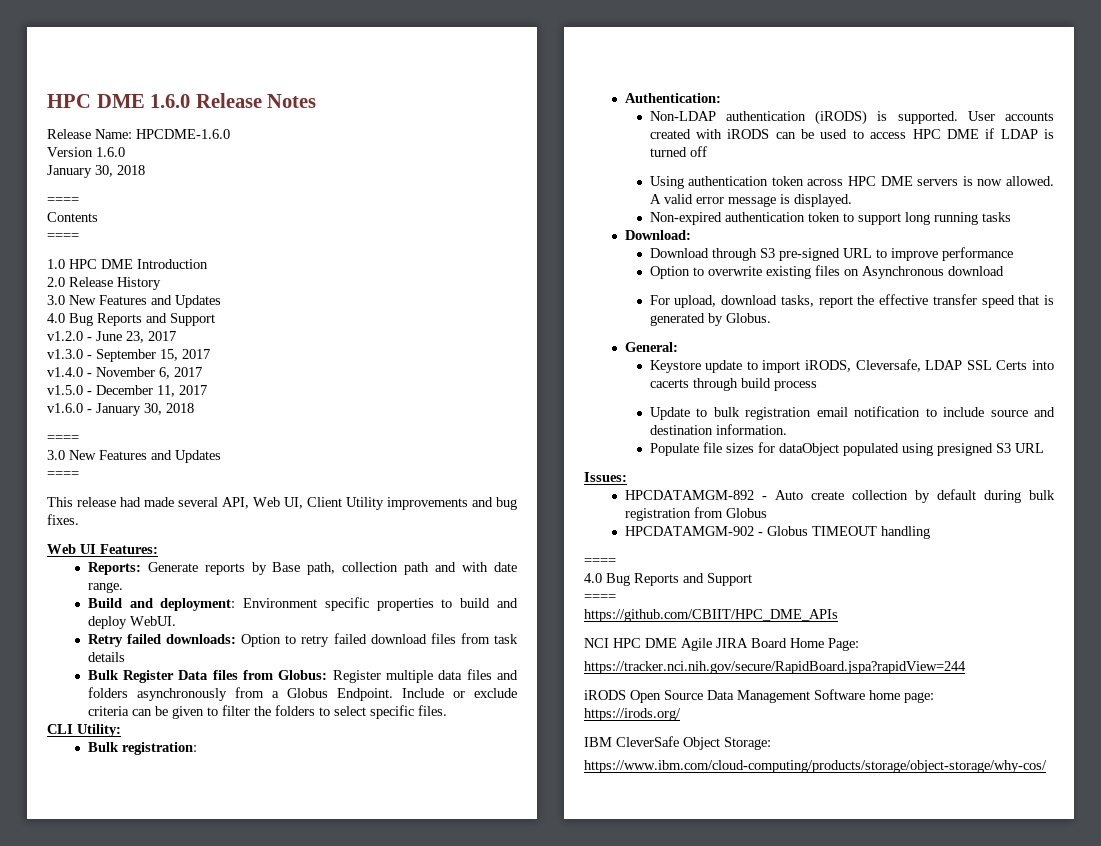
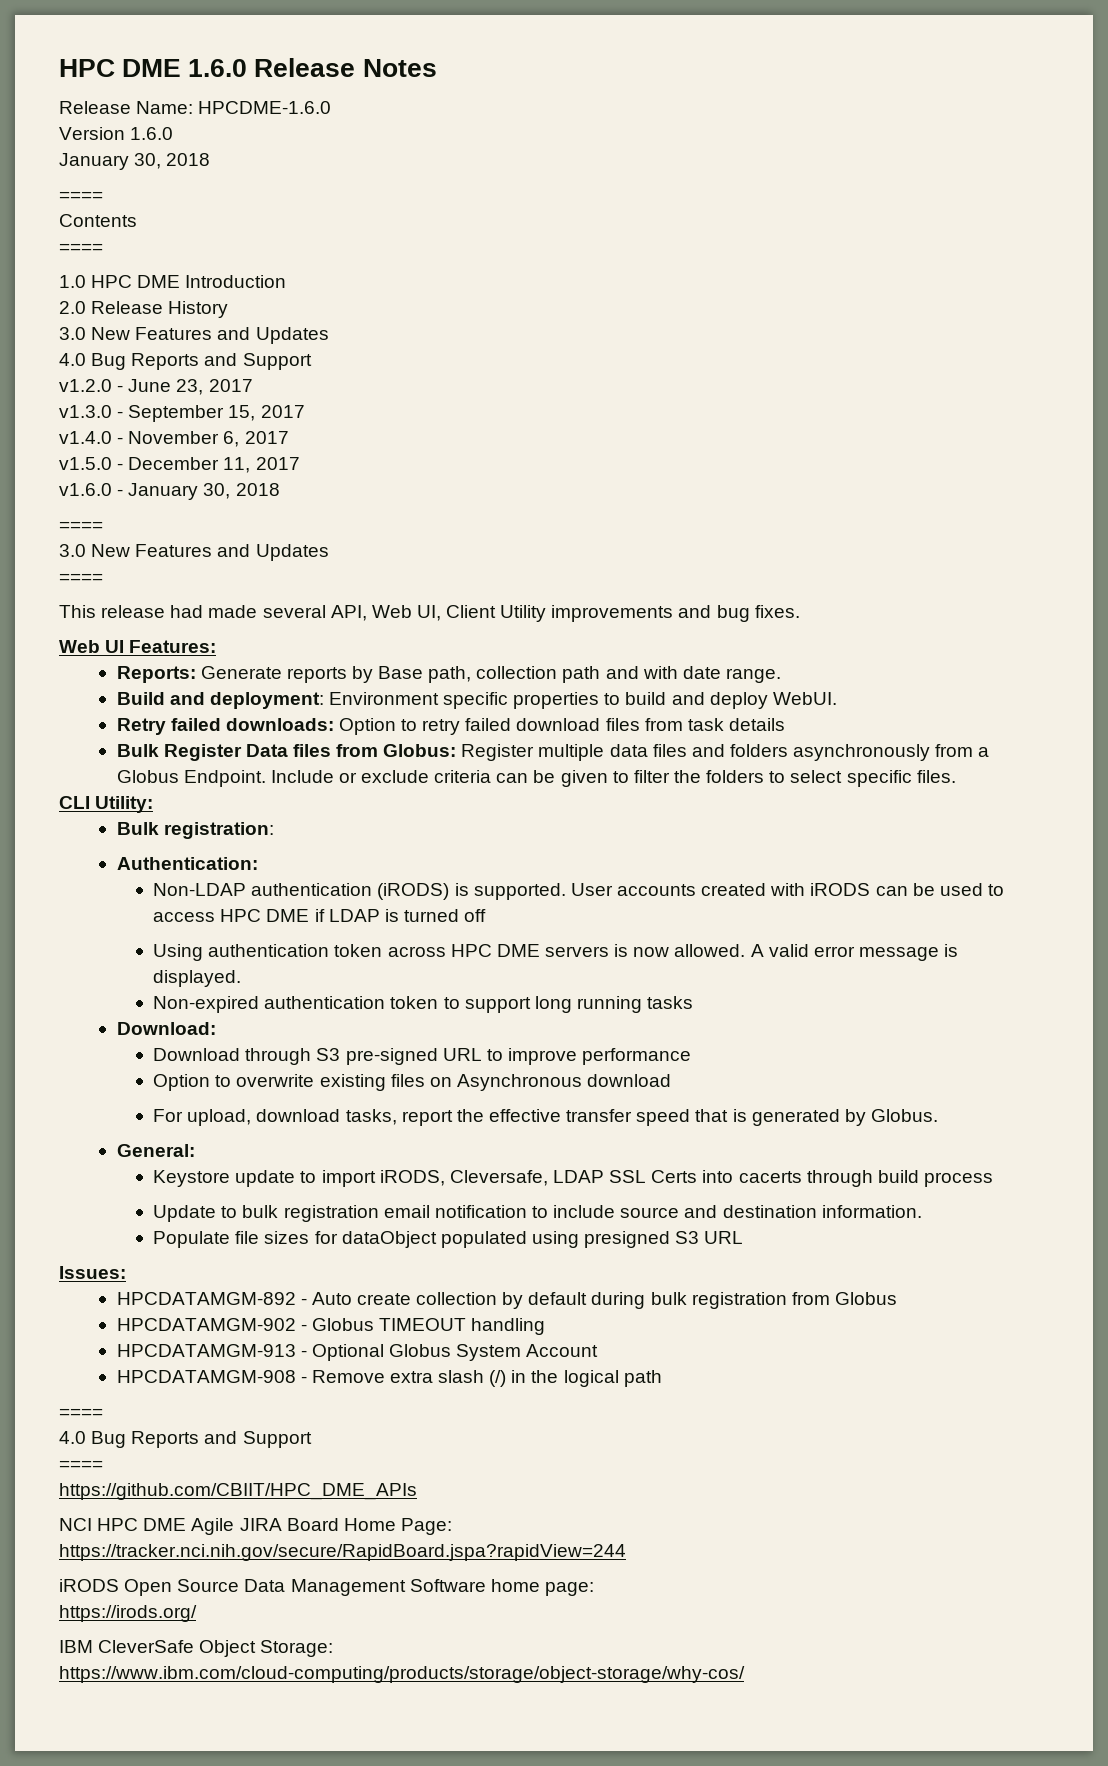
(930, 532) none -> [116,1344,599,1361] [116,1370,662,1387] // HPCDATAMGM-913 - Optional Globus System Account // HPCDATAMGM-908 - Remove extra slash (/) in the logical path

